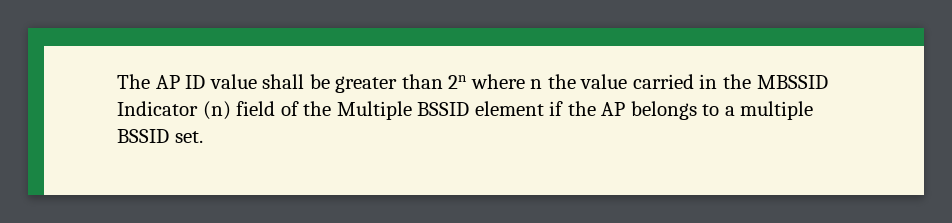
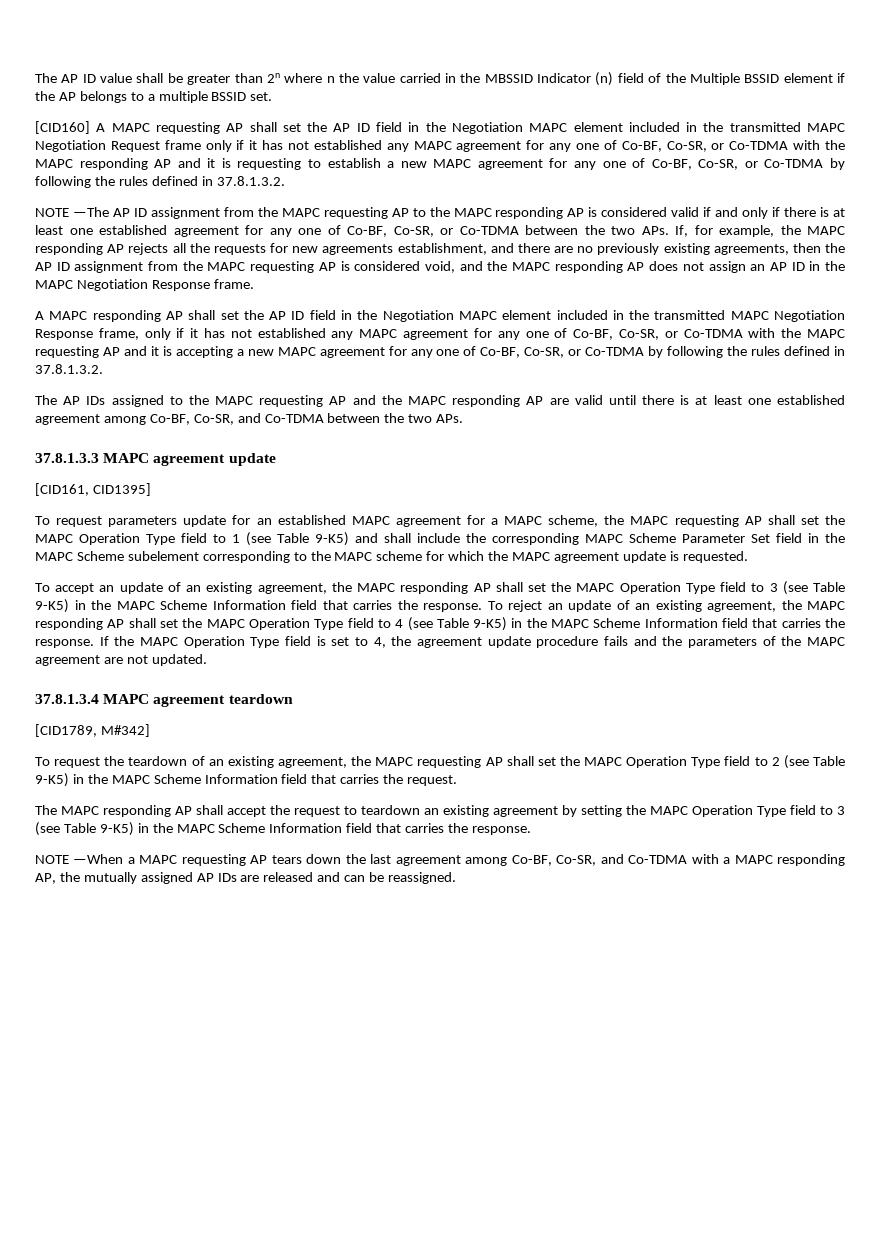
(203, 137) none -> [35,121,845,134] [35,140,846,152] [35,158,845,170] [35,176,285,188] [35,207,846,219] [35,225,845,237] [35,243,845,255] [35,261,845,273] [35,279,254,291] [35,310,845,322] [35,328,846,340] [35,346,845,358] [35,364,103,374] [35,395,845,407] [35,413,464,425] [35,453,276,466] [35,483,151,496] [35,515,845,527] [35,532,845,546] [35,551,748,563] [35,581,846,595] [35,599,845,613] [35,617,846,631] [35,636,845,648] [35,654,207,666] [35,694,293,707] [35,724,150,737] [35,755,845,769] [35,773,458,787] [35,805,845,817] [35,822,531,836] [35,854,846,866] [35,872,457,884] // [CID160] A MAPC requesting AP shall set the AP ID field in the Negotiation MAPC element included in the transmitted MAPC Negotiation Request frame only if it has not established any MAPC agreement for any one of Co-BF, Co-SR, or Co-TDMA with the MAPC responding AP and it is requesting to establish a new MAPC agreement for any one of Co-BF, Co-SR, or Co-TDMA by following the rules defined in 37.8.1.3.2. // NOTE —The AP ID assignment from the MAPC requesting AP to the MAPC responding AP is considered valid if and only if there is at least one established agreement for any one of Co-BF, Co-SR, or Co-TDMA between the two APs. If, for example, the MAPC responding AP rejects all the requests for new agreements establishment, and there are no previously existing agreements, then the AP ID assignment from the MAPC requesting AP is considered void, and the MAPC responding AP does not assign an AP ID in the MAPC Negotiation Response frame. // A MAPC responding AP shall set the AP ID field in the Negotiation MAPC element included in the transmitted MAPC Negotiation Response frame, only if it has not established any MAPC agreement for any one of Co-BF, Co-SR, or Co-TDMA with the MAPC requesting AP and it is accepting a new MAPC agreement for any one of Co-BF, Co-SR, or Co-TDMA by following the rules defined in 37.8.1.3.2. // The AP IDs assigned to the MAPC requesting AP and the MAPC responding AP are valid until there is at least one established agreement among Co-BF, Co-SR, and Co-TDMA between the two APs. // 37.8.1.3.3 MAPC agreement update // [CID161, CID1395] // To request parameters update for an established MAPC agreement for a MAPC scheme, the MAPC requesting AP shall set the MAPC Operation Type field to 1 (see Table 9-K5) and shall include the corresponding MAPC Scheme Parameter Set field in the MAPC Scheme subelement corresponding to the MAPC scheme for which the MAPC agreement update is requested. // To accept an update of an existing agreement, the MAPC responding AP shall set the MAPC Operation Type field to 3 (see Table 9-K5) in the MAPC Scheme Information field that carries the response. To reject an update of an existing agreement, the MAPC responding AP shall set the MAPC Operation Type field to 4 (see Table 9-K5) in the MAPC Scheme Information field that carries the response. If the MAPC Operation Type field is set to 4, the agreement update procedure fails and the parameters of the MAPC agreement are not updated. // 37.8.1.3.4 MAPC agreement teardown // [CID1789, M#342] // To request the teardown of an existing agreement, the MAPC requesting AP shall set the MAPC Operation Type field to 2 (see Table 9-K5) in the MAPC Scheme Information field that carries the request. // The MAPC responding AP shall accept the request to teardown an existing agreement by setting the MAPC Operation Type field to 3 (see Table 9-K5) in the MAPC Scheme Information field that carries the response. // NOTE —When a MAPC requesting AP tears down the last agreement among Co-BF, Co-SR, and Co-TDMA with a MAPC responding AP, the mutually assigned AP IDs are released and can be reassigned.

